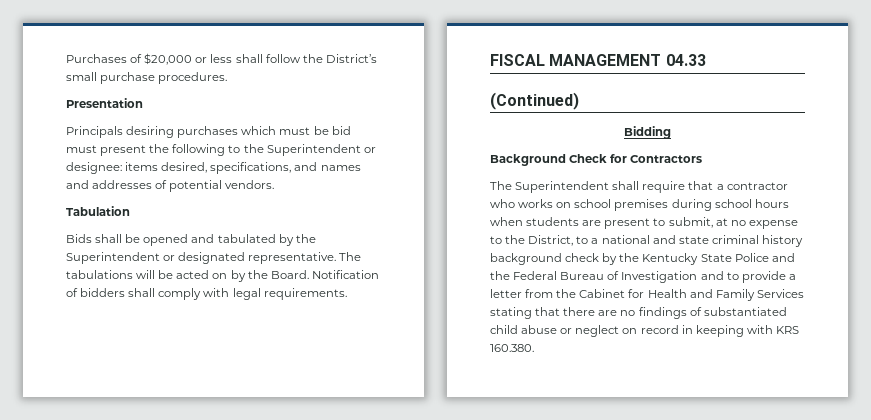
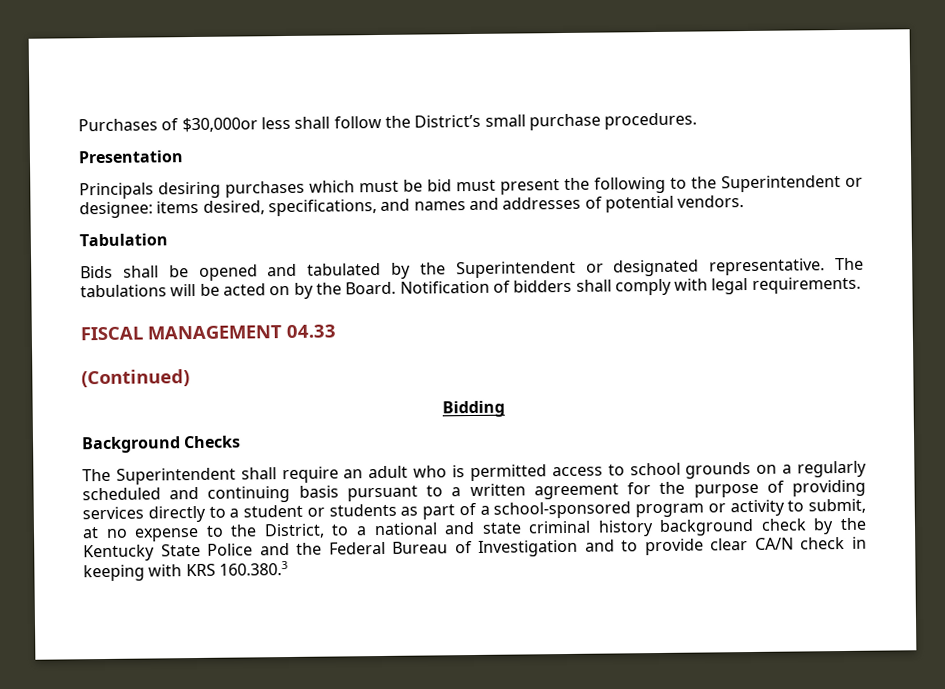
[144,53,208,65] $20,000 or -> [181,117,258,133] $30,000or
[569,154,703,163] Check for Contractors -> [183,435,242,449] Checks
[688,181,788,190] [490,199,789,211] [490,217,651,229] that a contractor who works on school premises during school hours when students are present -> [343,460,868,482] [82,479,867,503] [82,499,785,523] an adult who is permitted access to school grounds on a regularly scheduled and continuing basis pursuant to a written agreement for the purpose of providing services directly to a student or students as part of a school-sponsored program or activity
[788,274,796,280] [490,289,804,301] [490,307,787,319] [490,325,679,337] a letter from the Cabinet for Health and Family Services stating that there are no findings of substantiated child abuse or neglect on record -> [710,536,846,551] clear CA/N check
[490,344,534,352] 160.380. -> [218,561,288,576] 160.380.3

